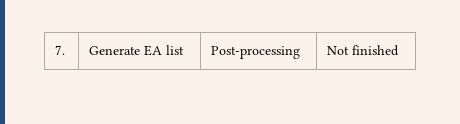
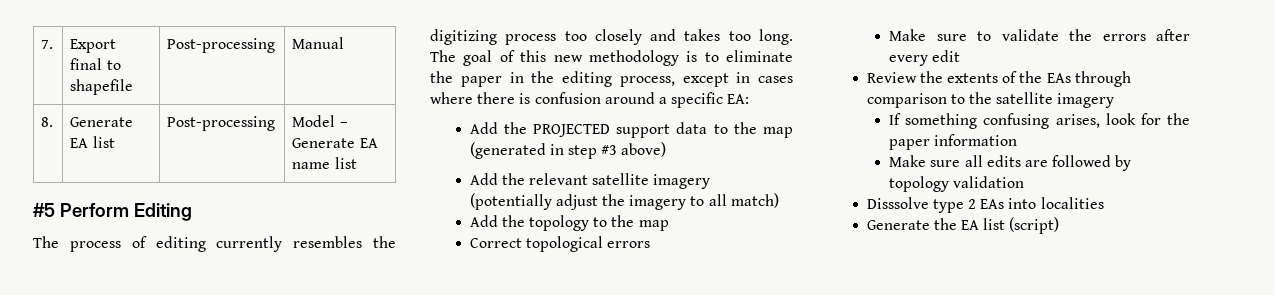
[88,45,184,56] [210,46,300,59] [326,45,399,56] Generate EA list | Post-processing | Not finished -> [70,39,117,53] [70,58,121,70] [70,79,134,95] [167,38,276,53] [292,37,345,49] [41,117,54,127] [70,117,134,127] [70,136,115,148] [167,116,276,131] [292,115,348,127] [292,138,378,148] [292,157,357,169] [33,203,192,221] [33,236,396,252] [430,29,793,45] [430,50,793,66] [430,71,793,87] [430,92,750,108] [469,122,793,138] [469,142,667,159] [469,173,711,189] [469,193,779,210] [469,215,669,231] [469,236,650,252] [889,29,1190,41] [889,50,961,66] [866,71,1131,87] [866,92,1115,108] [889,113,1190,129] [889,134,1018,150] [889,155,1132,171] [889,176,1025,192] [866,197,1104,213] [866,217,1060,234] Export final to shapefile | Post-processing | Manual // 8. | Generate EA list | Post-processing | Model – Generate EA name list // #5 Perform Editing // The process of editing currently resembles the digitizing process too closely and takes too long. The goal of this new methodology is to eliminate the paper in the editing process, except in cases where there is confusion around a specific EA: // Add the PROJECTED support data to the map (generated in step #3 above) // Add the relevant satellite imagery (potentially adjust the imagery to all match) // Add the topology to the map // Correct topological errors // Make sure to validate the errors after every edit // Review the extents of the EAs through comparison to the satellite imagery // If something confusing arises, look for the paper information // Make sure all edits are followed by topology validation // Disssolve type 2 EAs into localities // Generate the EA list (script)

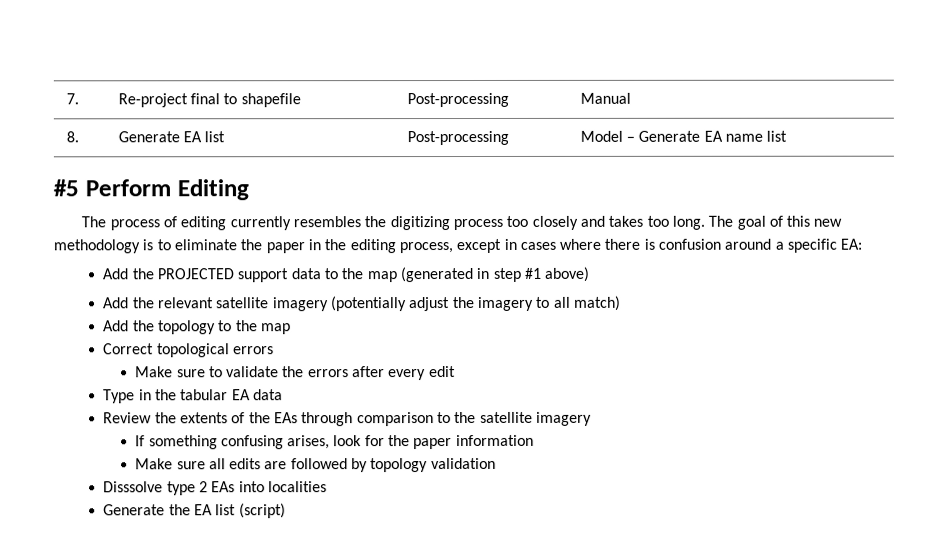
[70,39,117,53] Export -> [117,93,188,108] Re-project
[601,145,618,155] #3 -> [523,267,542,279] #1
(961, 56) none -> [103,389,283,404] // Type in the tabular EA data

